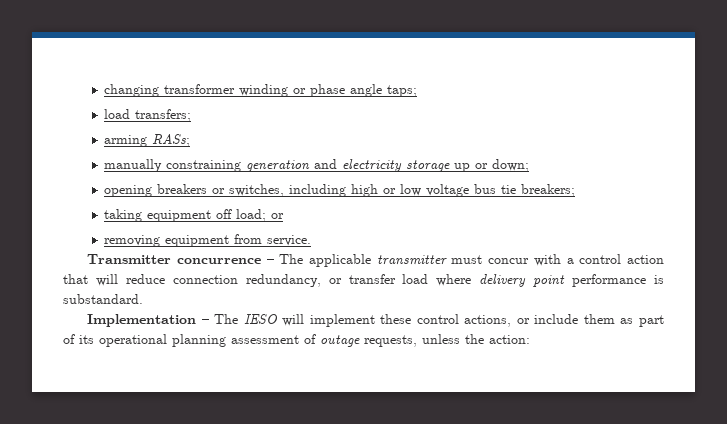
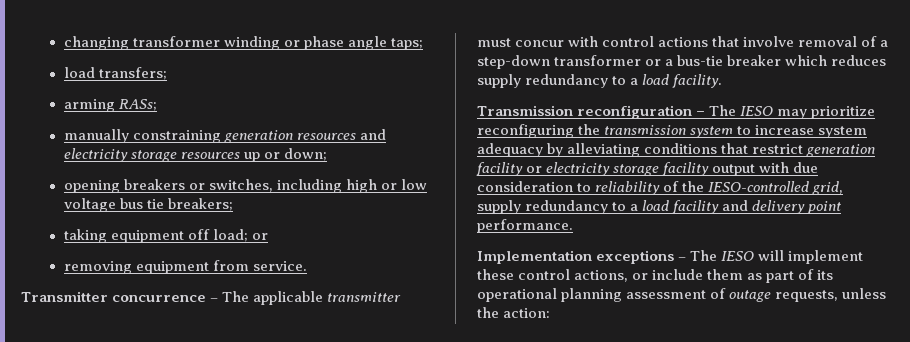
(311, 166) none -> [297,133,357,140] resources
(451, 166) none -> [181,152,241,159] resources
[566,254,665,264] [63,274,665,287] [63,294,143,304] a control action that will reduce connection redundancy, or transfer load where delivery point performance is substandard. -> [602,36,889,47] [477,55,887,69] [477,74,723,88] [477,105,876,119] [477,124,868,138] [477,143,876,157] [476,162,819,176] [477,181,844,195] [477,200,842,214] [477,219,573,233] control actions that involve removal of a step-down transformer or a bus-tie breaker which reduces supply redundancy to a load facility. // Transmission reconfiguration – The IESO may prioritize reconfiguring the transmission system to increase system adequacy by alleviating conditions that restrict generation facility or electricity storage facility output with due consideration to reliability of the IESO-controlled grid, supply redundancy to a load facility and delivery point performance.
(197, 320) none -> [596,250,675,264] exceptions

